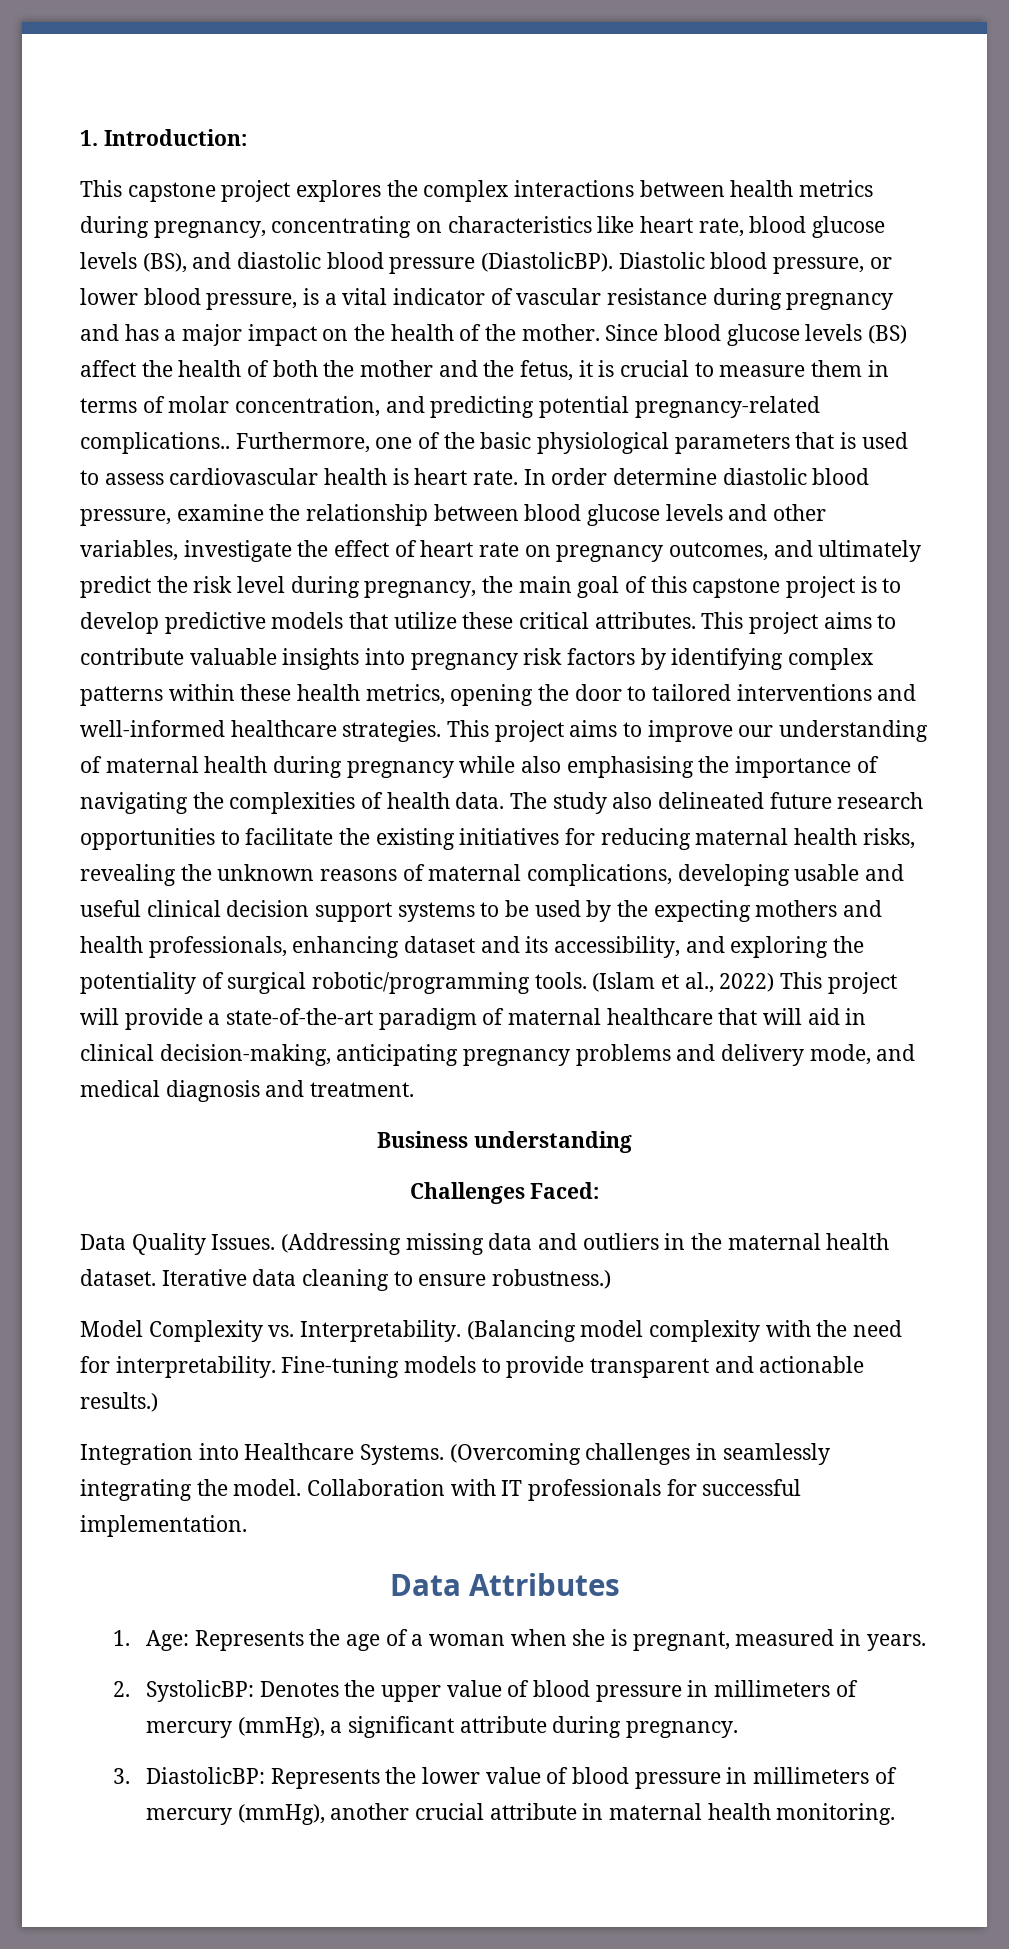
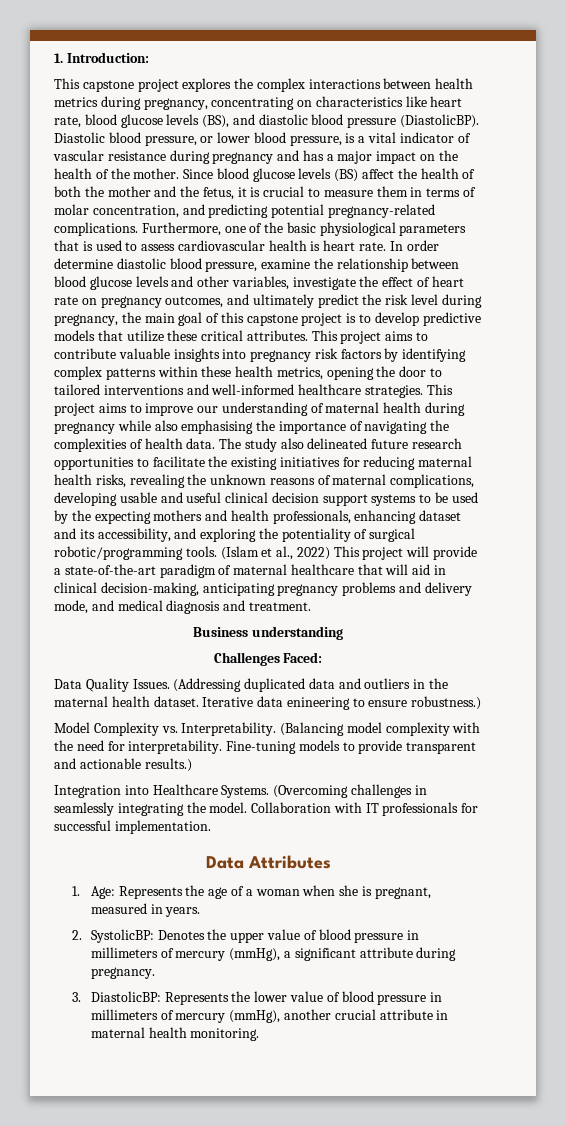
[80,432,230,454] complications.. -> [54,222,138,236] complications.
[405,1233,484,1255] missing -> [244,678,306,692] duplicated
[302,1269,390,1291] cleaning -> [286,697,350,710] enineering

